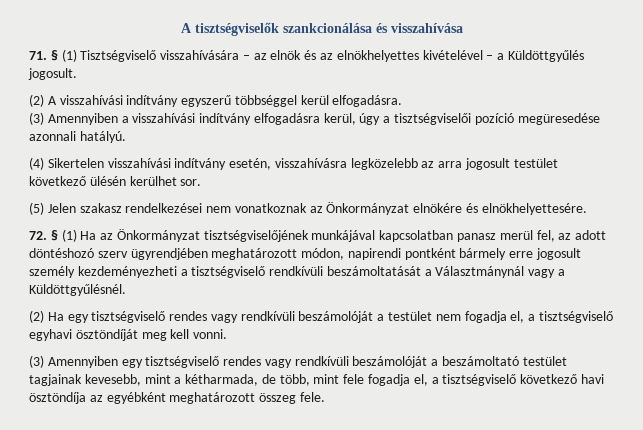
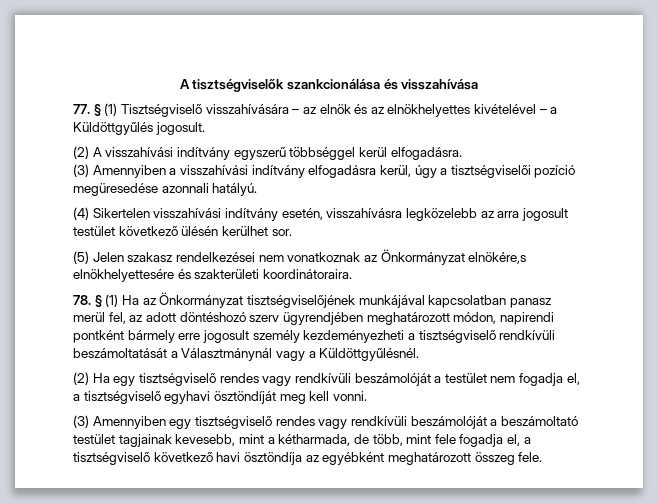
[29,51,47,60] 71. -> [73,104,90,114] 77.
[413,203,587,215] [29,231,47,240] elnökére és elnökhelyettesére. // 72. -> [468,252,527,264] [73,269,352,282] [73,295,91,305] elnökére,s elnökhelyettesére és szakterületi koordinátoraira. // 78.

